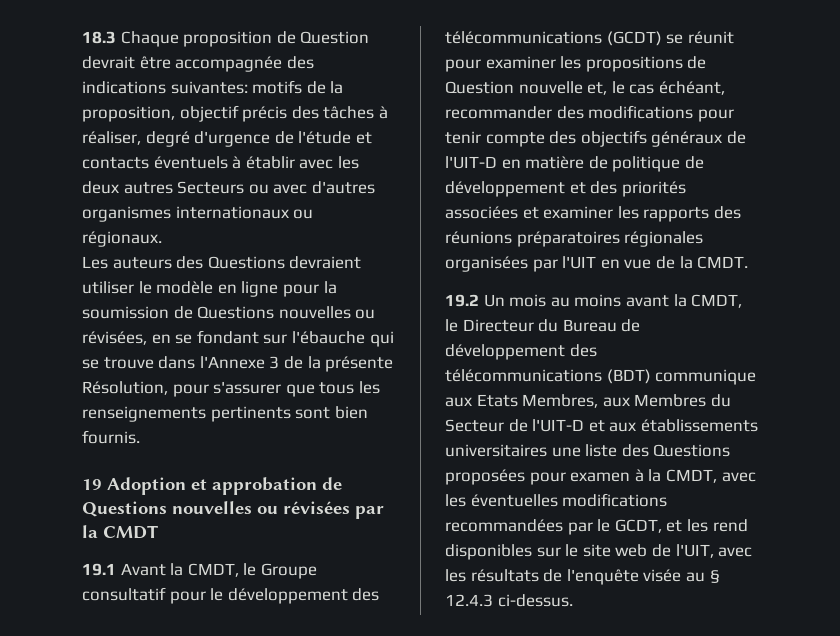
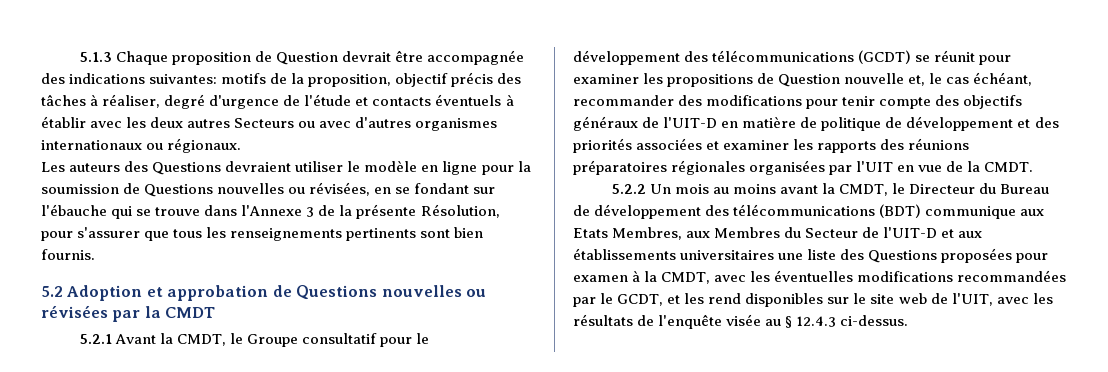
[82,31,116,44] 18.3 -> [79,52,112,62] 5.1.3
[82,479,102,490] 19 -> [41,286,63,297] 5.2
[82,563,116,576] 19.1 -> [79,334,112,344] 5.2.1
[445,294,479,307] 19.2 -> [611,184,646,194] 5.2.2

